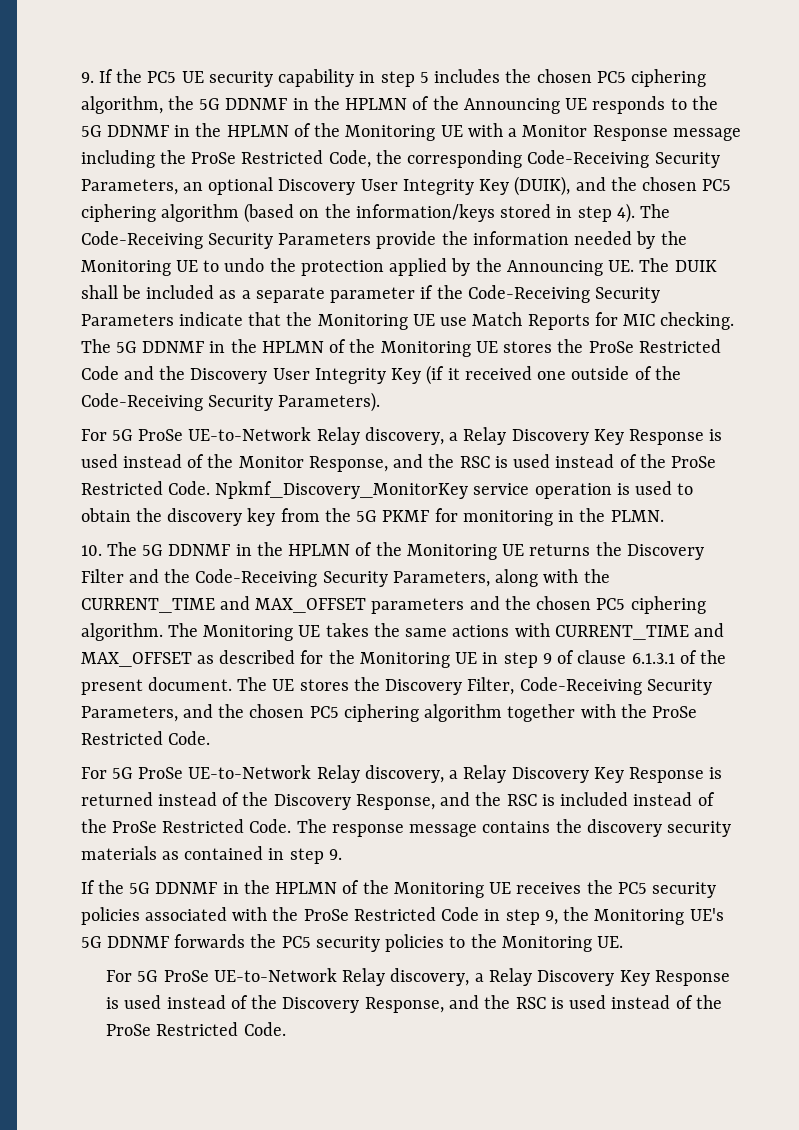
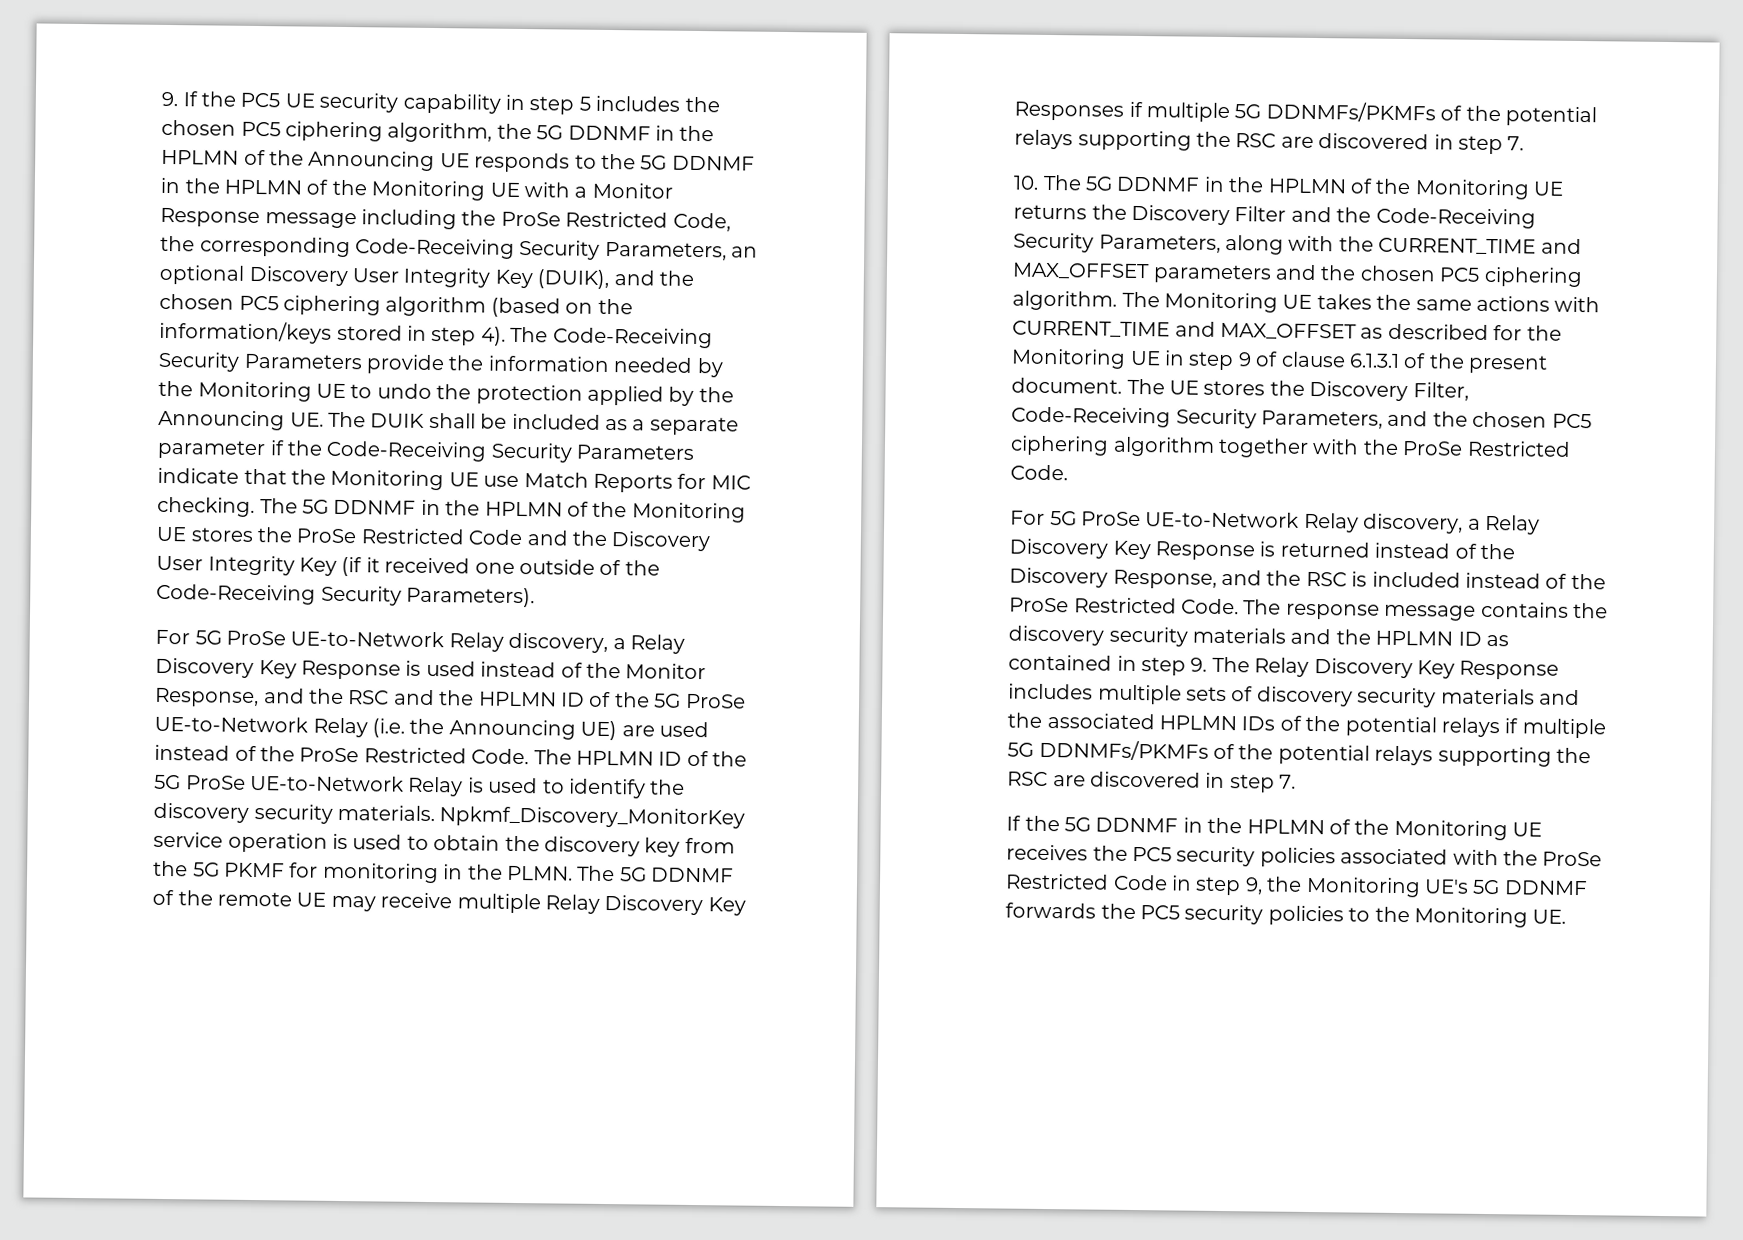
[494,454,717,468] [80,481,210,495] is used instead of the ProSe Restricted Code. -> [393,689,746,709] [154,715,709,741] [154,744,748,767] [154,774,686,799] [153,802,435,824] and the HPLMN ID of the 5G ProSe UE-to-Network Relay (i.e. the Announcing UE) are used instead of the ProSe Restricted Code. The HPLMN ID of the 5G ProSe UE-to-Network Relay is used to identify the discovery security materials.
(664, 516) none -> [577,865,735,883] [152,889,746,916] [1014,101,1597,127] [1014,129,1525,155] The 5G DDNMF of the remote UE may receive multiple Relay Discovery Key Responses if multiple 5G DDNMFs/PKMFs of the potential relays supporting the RSC are discovered in step 7.
(157, 853) none -> [1290,628,1482,646] and the HPLMN ID
(342, 854) none -> [1211,656,1560,680] [1008,683,1580,708] [1007,712,1606,739] [1007,739,1591,767] [1007,771,1297,793] The Relay Discovery Key Response includes multiple sets of discovery security materials and the associated HPLMN IDs of the potential relays if multiple 5G DDNMFs/PKMFs of the potential relays supporting the RSC are discovered in step 7.
[106,968,730,986] [106,995,722,1013] [106,1022,286,1036] // For 5G ProSe UE-to-Network Relay discovery, a Relay Discovery Key Response is used instead of the Discovery Response, and the RSC is used instead of the ProSe Restricted Code. -> (1567, 916) none

